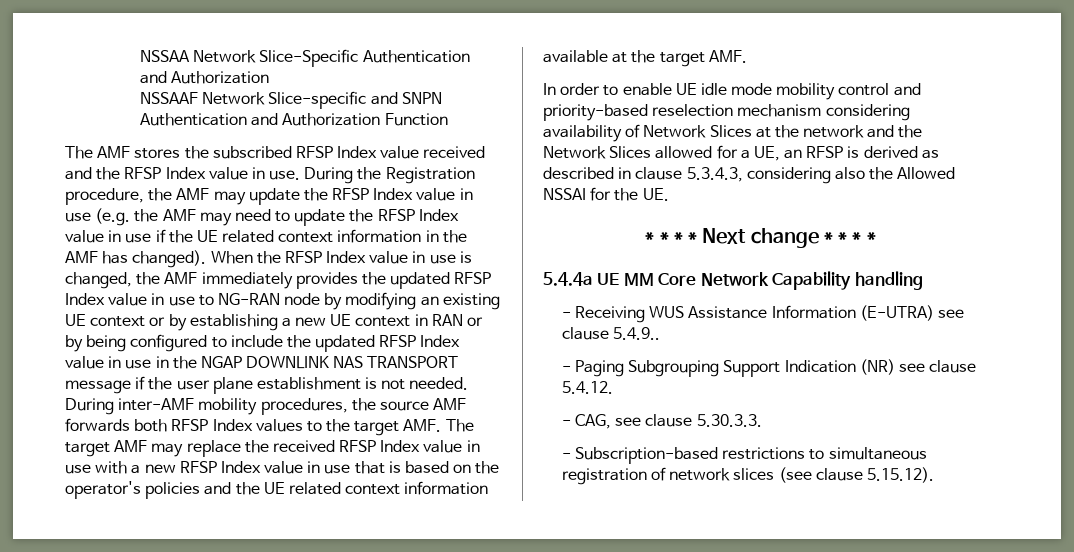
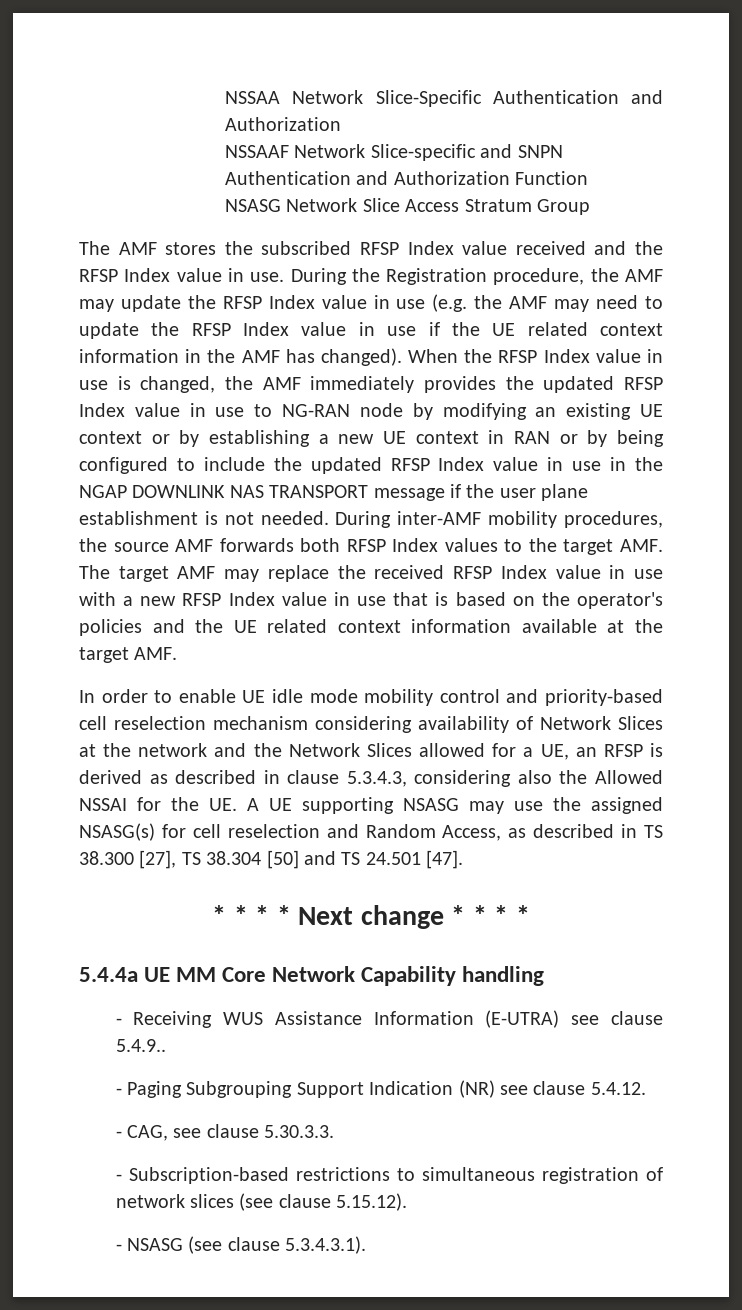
(448, 119) none -> [225,198,591,215] // NSASG Network Slice Access Stratum Group
(648, 112) none -> [79,716,107,730] cell
(669, 194) none -> [247,797,663,814] [79,823,663,841] [79,850,464,869] A UE supporting NSASG may use the assigned NSASG(s) for cell reselection and Random Access, as described in TS 38.300 [27], TS 38.304 [50] and TS 24.501 [47].
(934, 475) none -> [115,1236,367,1254] // - NSASG (see clause 5.3.4.3.1).

